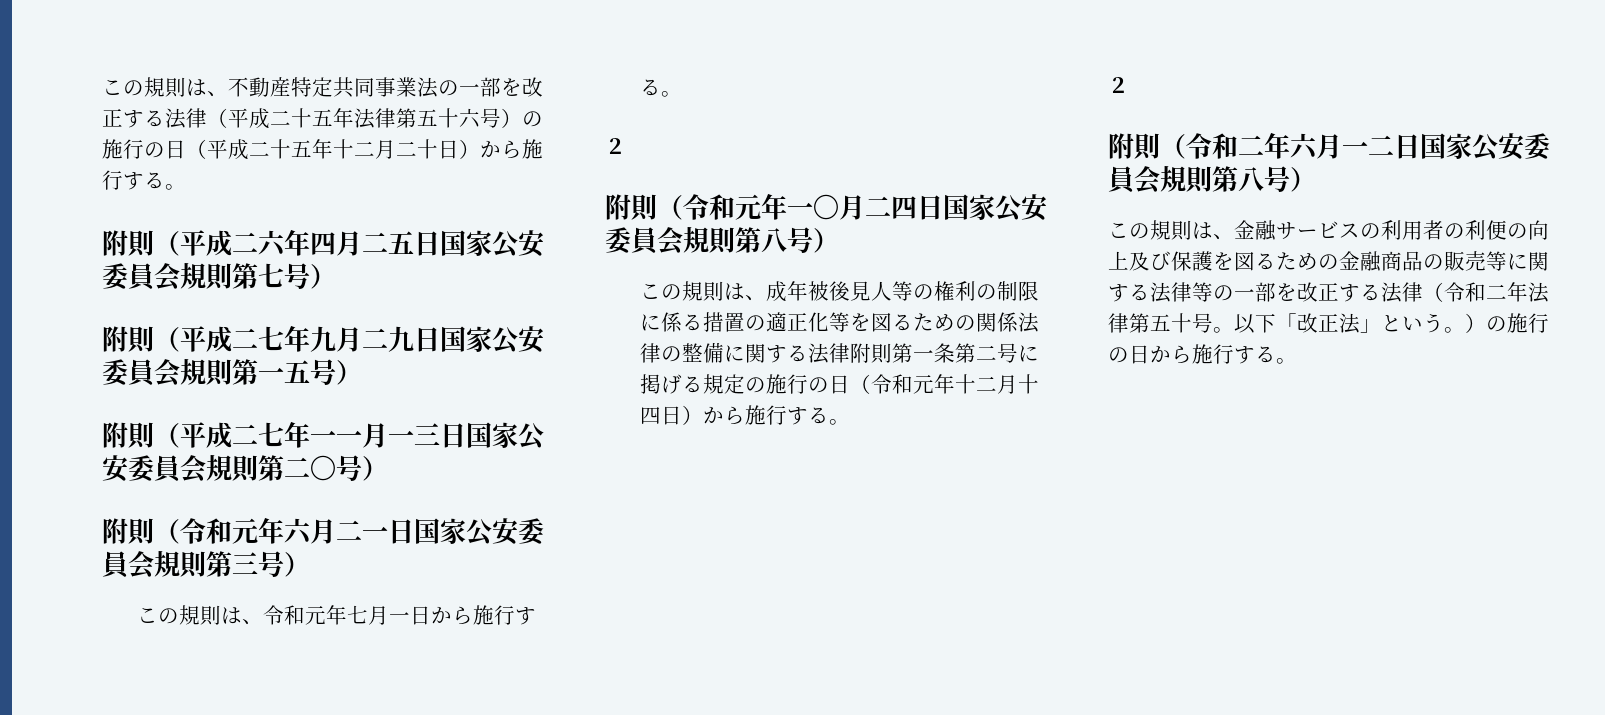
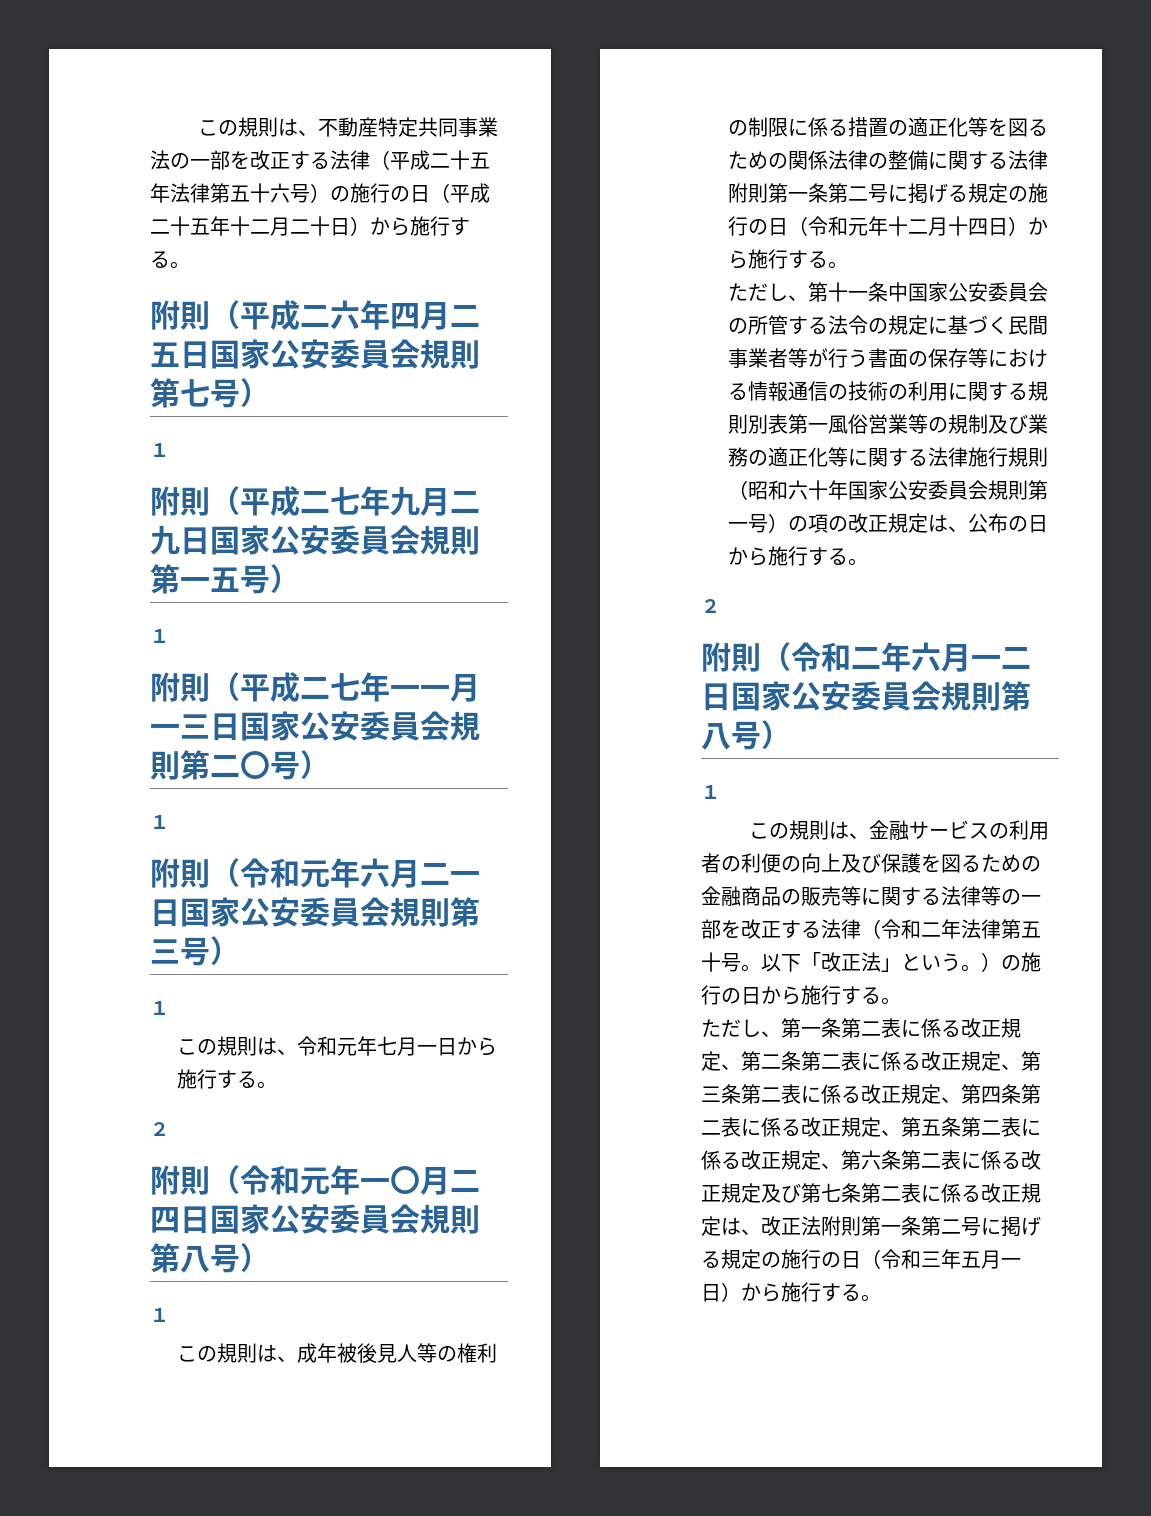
(336, 276) none -> [150,443,169,457] // １
(362, 372) none -> [150,629,169,643] // １
(388, 468) none -> [150,815,169,829] // １
(310, 564) none -> [150,1001,169,1015] // １
(839, 240) none -> [150,1308,169,1322] // １
(850, 422) none -> [727,282,1048,302] [727,315,1048,335] [727,348,1048,368] [727,381,1048,402] [727,414,1048,434] [727,447,1048,467] [727,480,1048,500] [727,513,1048,533] [727,546,868,566] // ただし、第十一条中国家公安委員会の所管する法令の規定に基づく民間事業者等が行う書面の保存等における情報通信の技術の利用に関する規則別表第一風俗営業等の規制及び業務の適正化等に関する法律施行規則（昭和六十年国家公安委員会規則第一号）の項の改正規定は、公布の日から施行する。
(1316, 179) none -> [701,785,720,799] // １
(1297, 361) none -> [701,1018,1021,1038] [701,1051,1041,1071] [701,1084,1041,1104] [701,1117,1041,1137] [701,1150,1041,1170] [701,1183,1041,1203] [701,1216,1041,1237] [701,1249,1021,1269] [701,1282,881,1302] // ただし、第一条第二表に係る改正規定、第二条第二表に係る改正規定、第三条第二表に係る改正規定、第四条第二表に係る改正規定、第五条第二表に係る改正規定、第六条第二表に係る改正規定及び第七条第二表に係る改正規定は、改正法附則第一条第二号に掲げる規定の施行の日（令和三年五月一日）から施行する。

